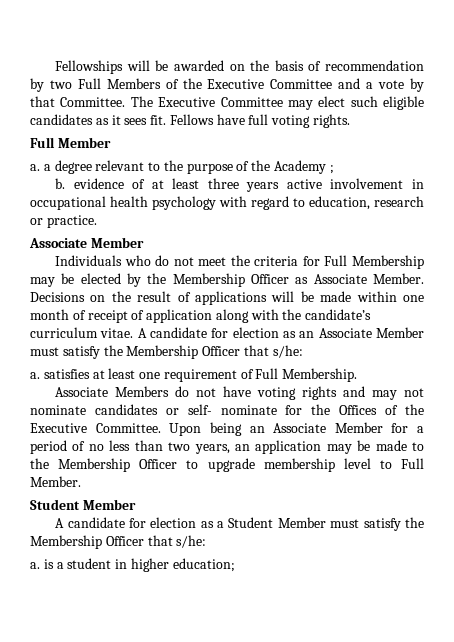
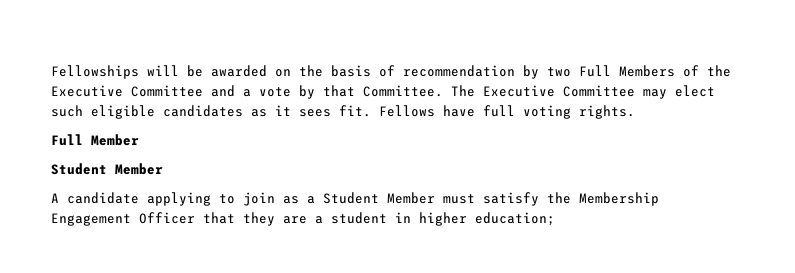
[30,160,334,174] [55,178,425,192] [30,196,424,210] [30,215,97,228] [29,237,144,248] [55,255,425,269] [30,273,424,287] [30,291,424,305] [30,309,372,323] [30,327,424,338] [30,345,303,359] [30,368,358,382] [55,386,425,400] [30,404,425,415] [30,422,424,436] [30,440,425,454] [30,458,424,472] [30,476,81,487] // a. a degree relevant to the purpose of the Academy ; // b. evidence of at least three years active involvement in occupational health psychology with regard to education, research or practice. // Associate Member // Individuals who do not meet the criteria for Full Membership may be elected by the Membership Officer as Associate Member. Decisions on the result of applications will be made within one month of receipt of application along with the candidate’s curriculum vitae. A candidate for election as an Associate Member must satisfy the Membership Officer that s/he: // a. satisfies at least one requirement of Full Membership. // Associate Members do not have voting rights and may not nominate candidates or self- nominate for the Offices of the Executive Committee. Upon being an Associate Member for a period of no less than two years, an application may be made to the Membership Officer to upgrade membership level to Full Member. -> (139, 140) none
[128,517,197,528] for election -> [147,192,275,206] applying to join
[105,535,207,548] [30,559,54,569] Officer that s/he: // a. is -> [51,212,307,226] Engagement Officer that they are

